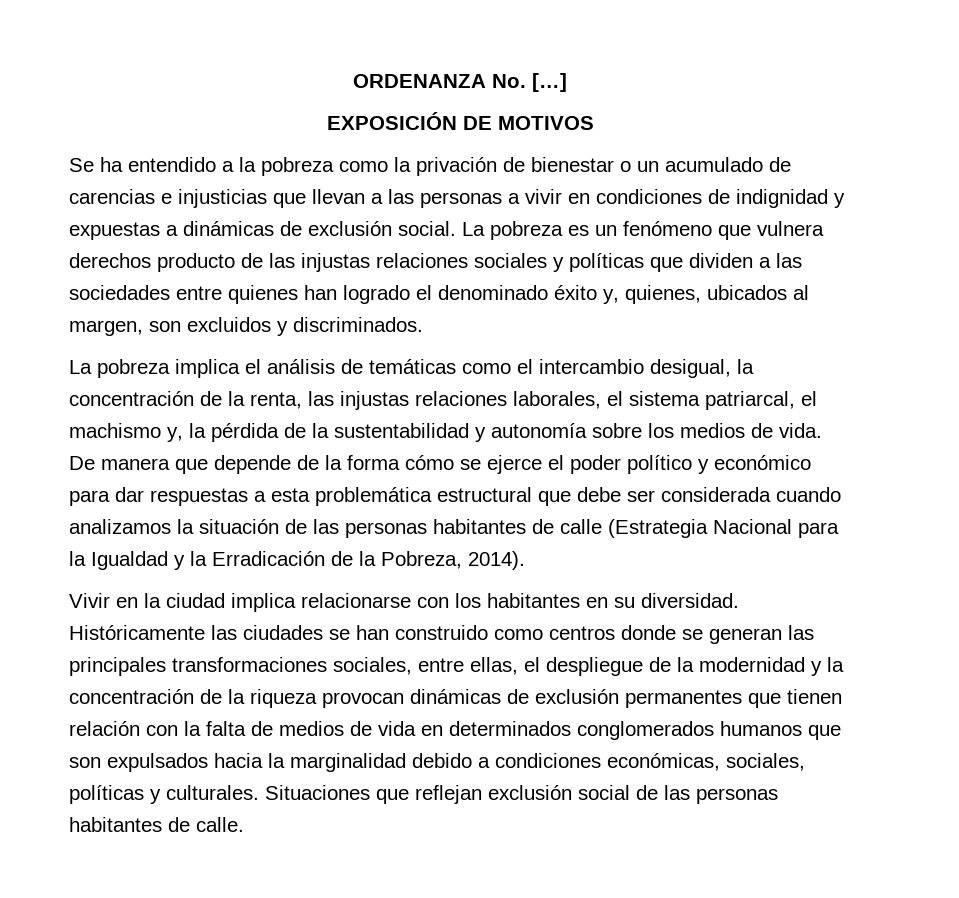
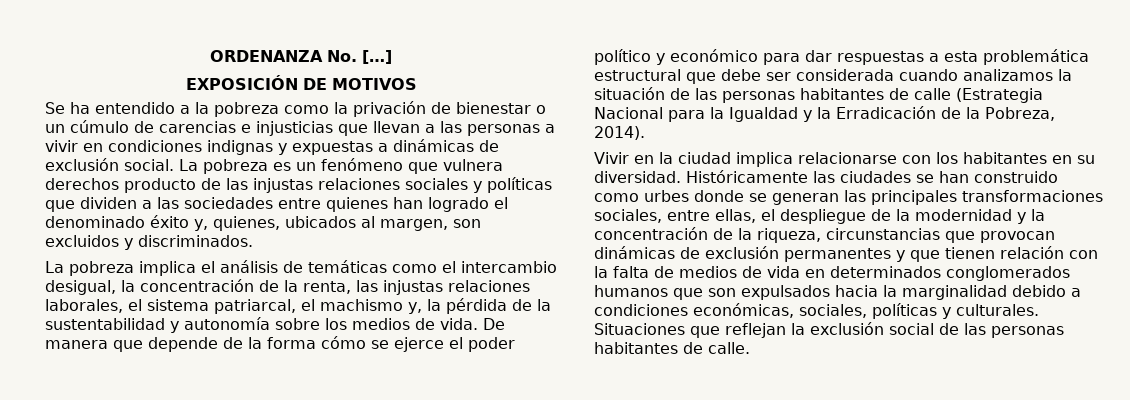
[665,157,763,172] acumulado -> [70,120,129,133] cúmulo
[708,189,828,208] de indignidad -> [207,140,273,155] indignas
[549,626,615,640] centros -> [644,190,689,202] urbes
[250,689,317,708] riqueza -> [757,228,975,243] riqueza, circunstancias que
(742, 699) none -> [896,250,905,262] y
(482, 794) none -> [791,323,805,335] la

